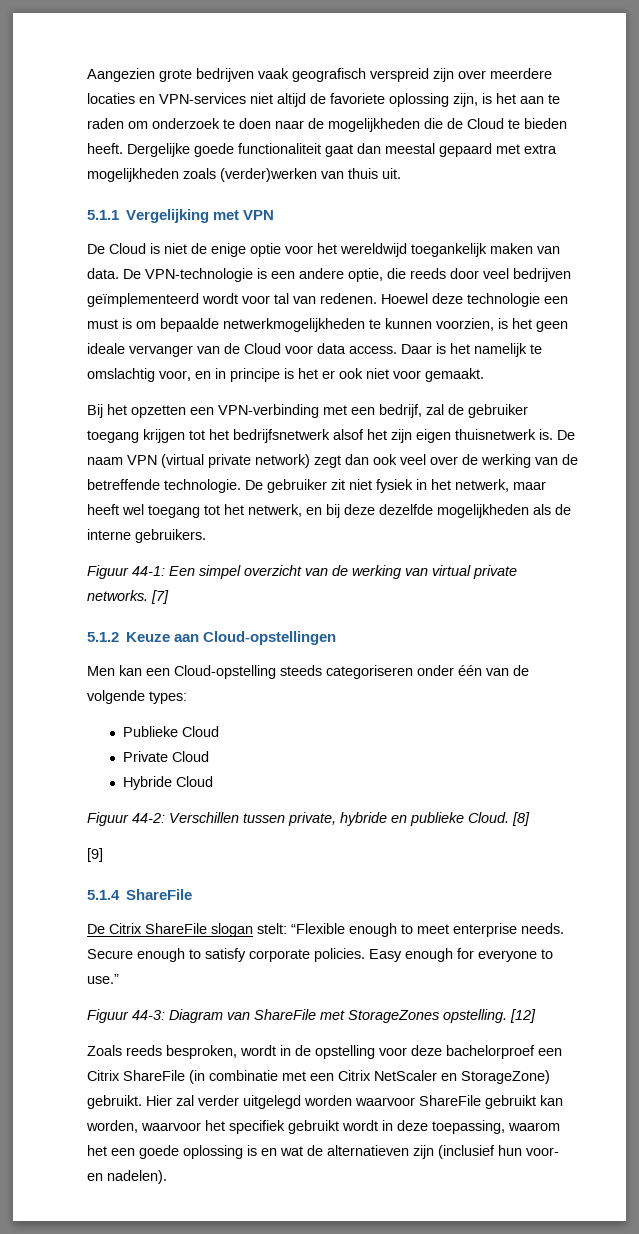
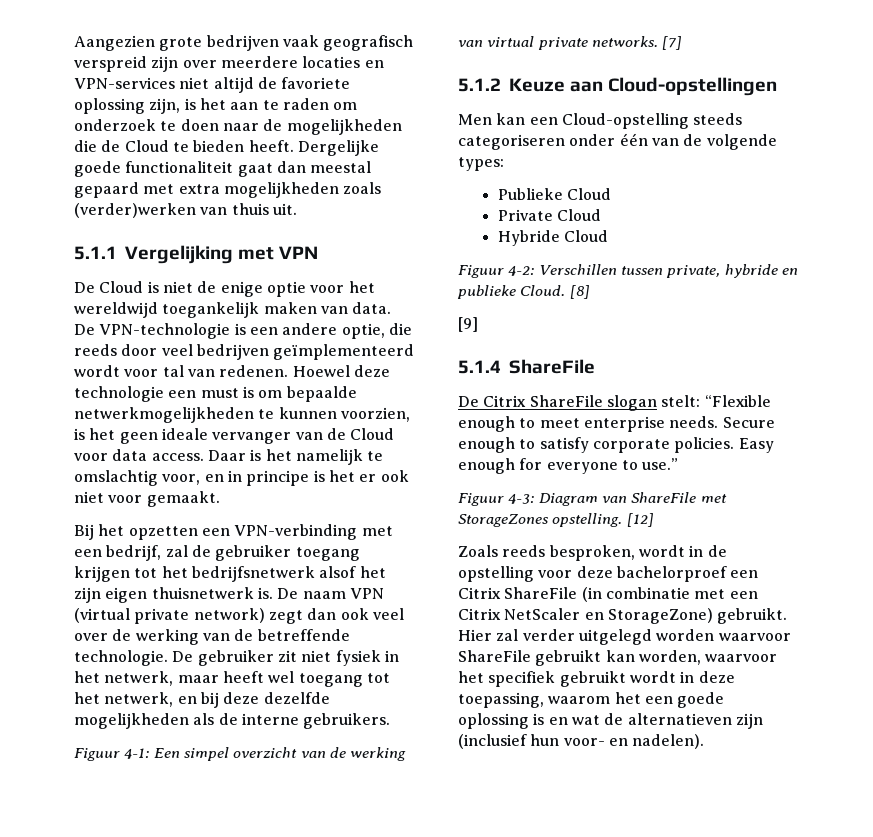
[132,566,165,576] 44-1: -> [124,748,150,759] 4-1:
[132,813,165,823] 44-2: -> [508,265,535,276] 4-2:
[132,1010,165,1020] 44-3: -> [508,493,535,504] 4-3:

